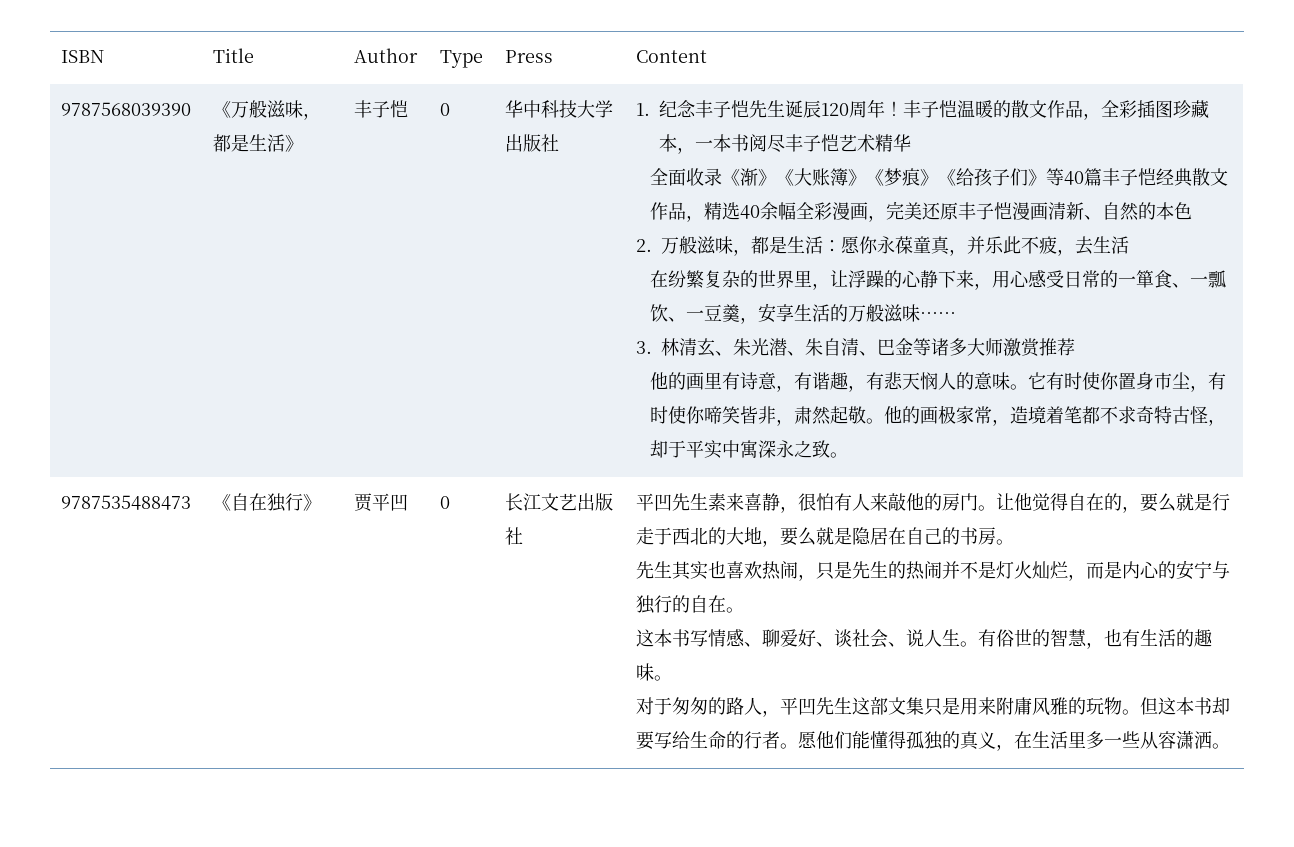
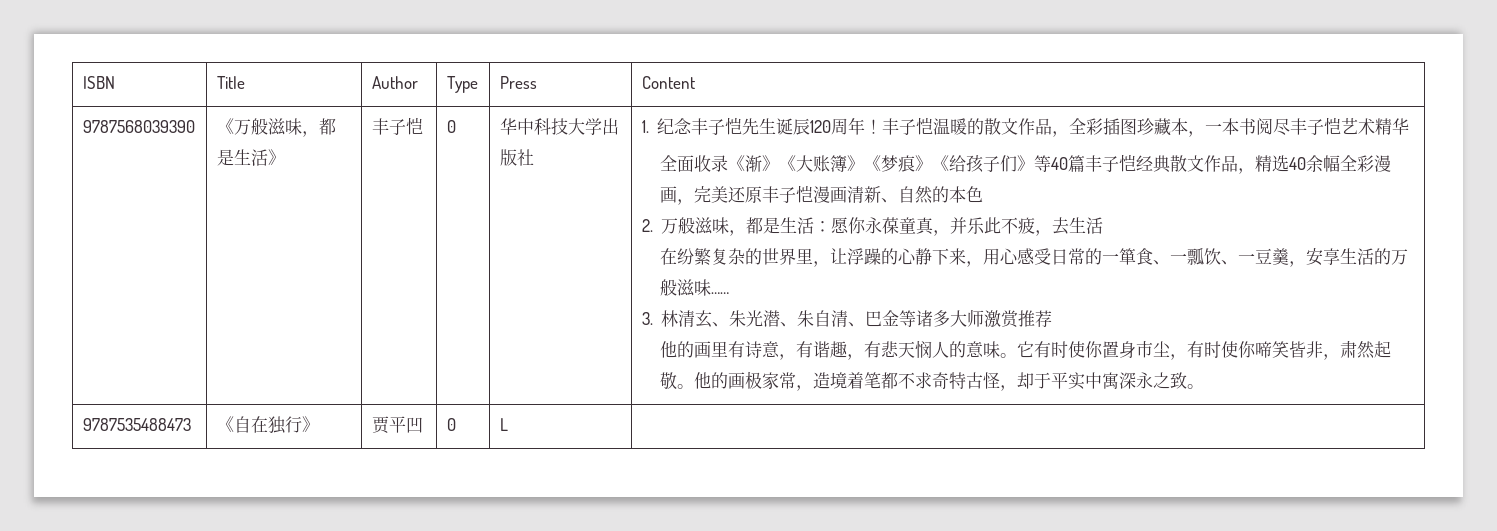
[504,493,613,511] [504,527,523,545] [635,493,1230,513] [635,527,1014,547] [635,560,1230,581] [635,595,744,614] [635,629,1212,649] [635,663,672,681] [635,697,1230,717] [635,730,1230,751] 长江文艺出版社 | 平凹先生素来喜静，很怕有人来敲他的房门。让他觉得自在的，要么就是行走于西北的大地，要么就是隐居在自己的书房。 // 先生其实也喜欢热闹，只是先生的热闹并不是灯火灿烂，而是内心的安宁与独行的自在。 // 这本书写情感、聊爱好、谈社会、说人生。有俗世的智慧，也有生活的趣味。 // 对于匆匆的路人，平凹先生这部文集只是用来附庸风雅的玩物。但这本书却要写给生命的行者。愿他们能懂得孤独的真义，在生活里多一些从容潇洒。 -> [499,418,508,431] L |

